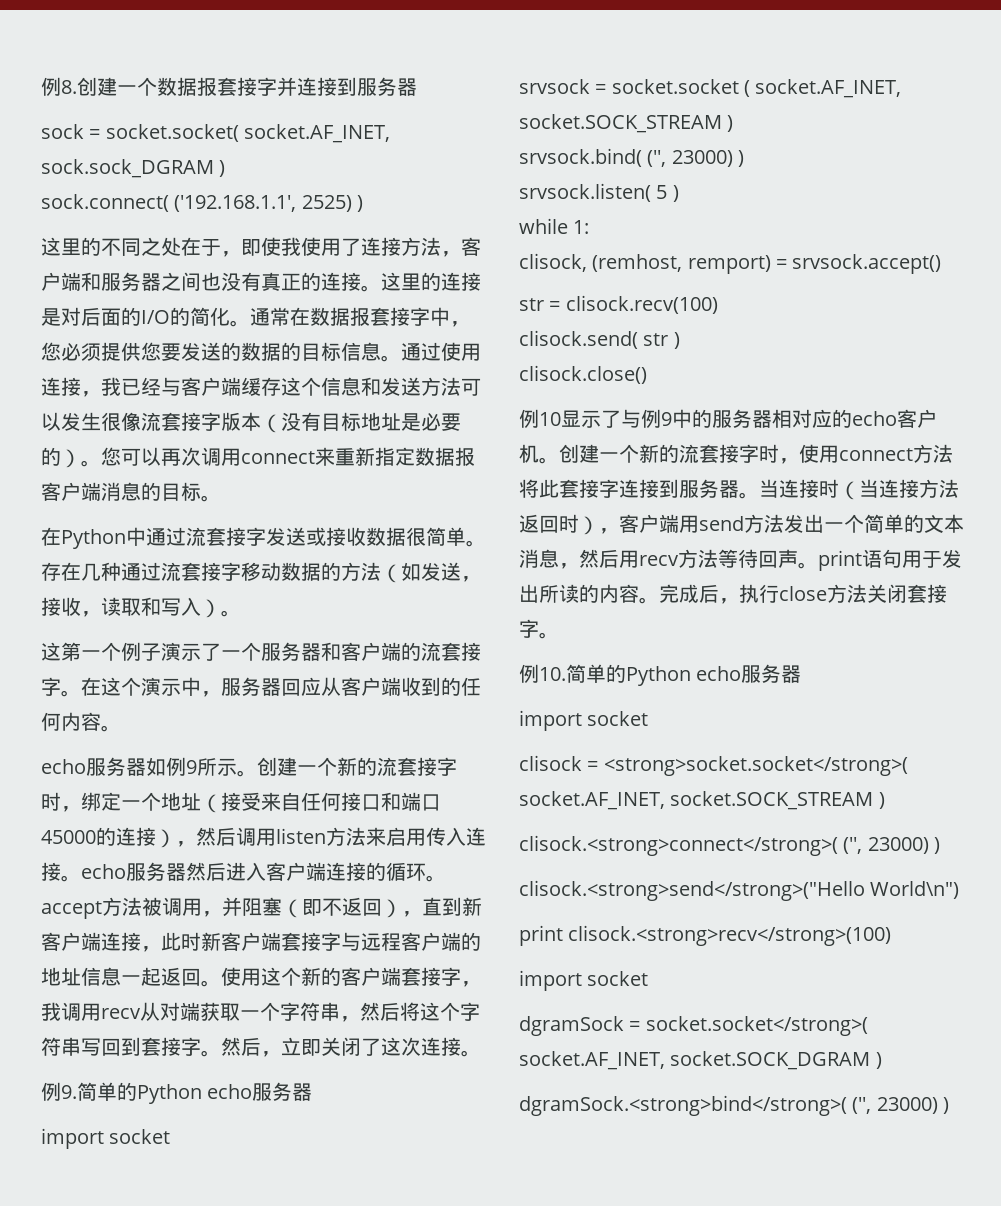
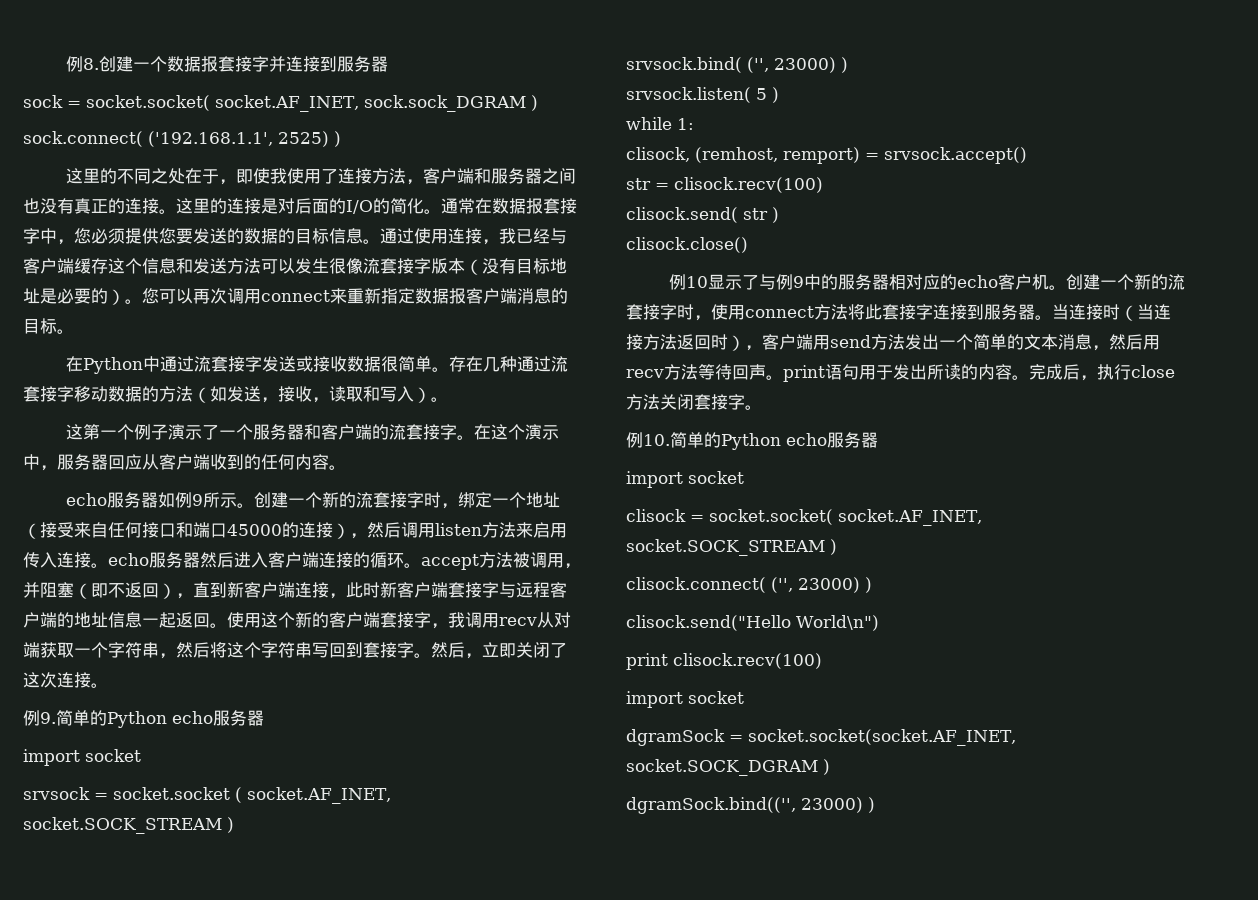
[603,756,908,776] [519,791,885,810] [519,835,940,856] [519,880,865,901] <strong>socket.socket</strong>( socket.AF_INET, socket.SOCK_STREAM ) // clisock.<strong>connect</strong>( ('', 23000) ) // clisock.<strong>send</strong>("Hello -> [709,509,982,526] [626,539,837,556] [626,577,872,593] [626,615,791,631] socket.socket( socket.AF_INET, socket.SOCK_STREAM ) // clisock.connect( ('', 23000) ) // clisock.send("Hello
[568,925,892,946] clisock.<strong>recv</strong>(100) -> [673,653,822,669] clisock.recv(100)
[645,1016,868,1036] [519,1051,665,1070] socket.socket</strong>( socket.AF_INET, -> [748,729,1016,746] socket.socket(socket.AF_INET,
[519,1095,872,1116] dgramSock.<strong>bind</strong>( ('', -> [626,797,796,814] dgramSock.bind(('',

